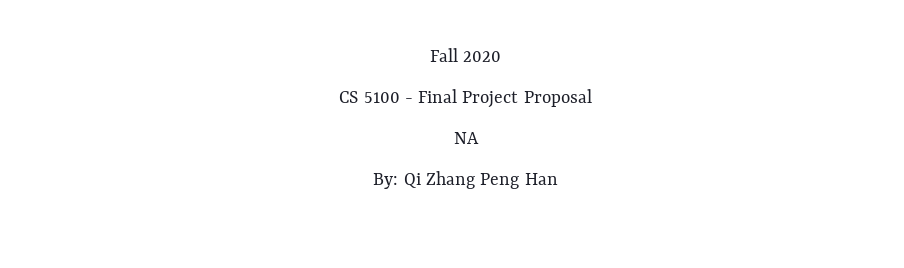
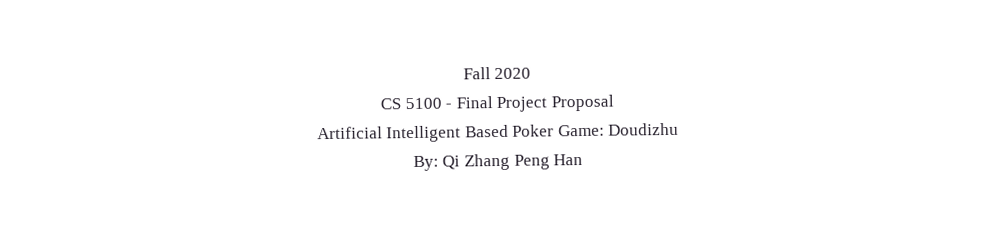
[453,132,479,144] NA -> [316,122,680,143] Artificial Intelligent Based Poker Game: Doudizhu

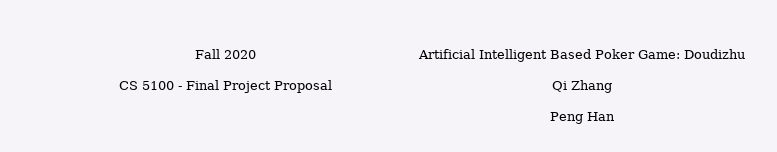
[412,155,439,172] By: -> (745, 54) none
(510, 162) none -> (612, 86) //

